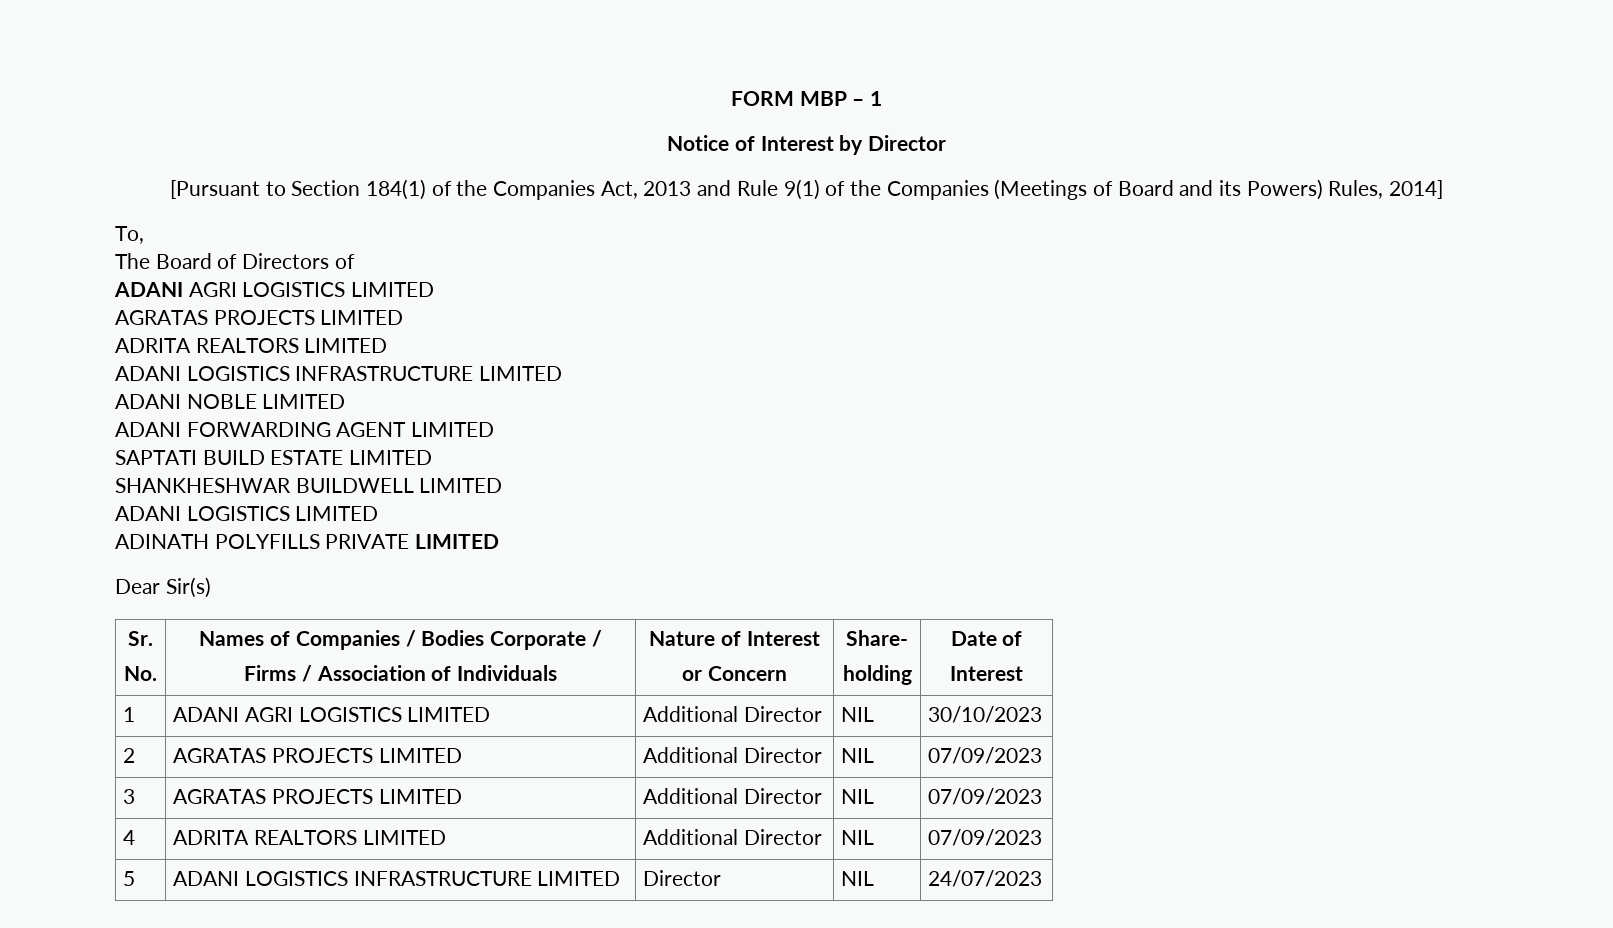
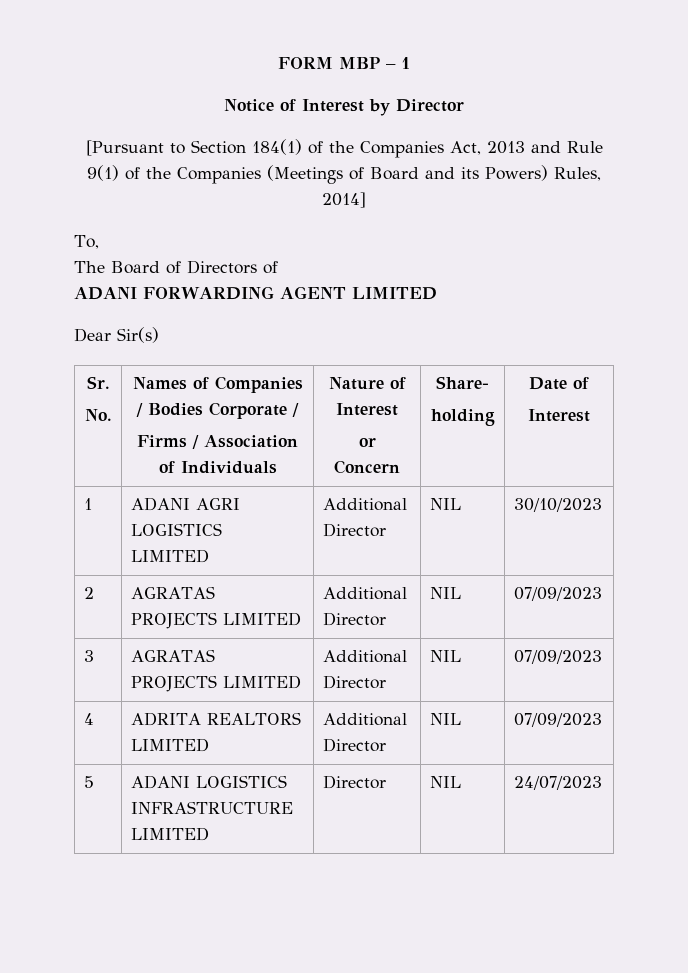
[188,282,435,297] [115,310,404,325] [115,338,388,353] [115,366,563,381] [115,394,346,409] [115,422,495,437] [115,450,433,465] [115,478,503,493] [115,506,379,521] [115,534,410,549] AGRI LOGISTICS LIMITED // AGRATAS PROJECTS LIMITED // ADRITA REALTORS LIMITED // ADANI LOGISTICS INFRASTRUCTURE LIMITED // ADANI NOBLE LIMITED // ADANI FORWARDING AGENT LIMITED // SAPTATI BUILD ESTATE LIMITED // SHANKHESHWAR BUILDWELL LIMITED // ADANI LOGISTICS LIMITED // ADINATH POLYFILLS PRIVATE -> [143,286,346,300] FORWARDING AGENT

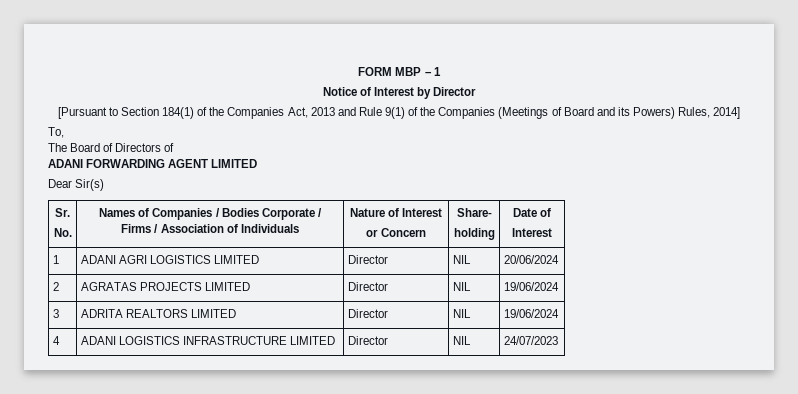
[322,498,407,511] [322,523,386,537] [429,498,461,510] [513,498,602,512] Additional Director | NIL | 30/10/2023 -> [347,255,388,264] [452,255,471,264] [503,255,559,264] Director | NIL | 20/06/2024
[322,587,407,600] [322,612,386,626] [429,587,461,599] [513,587,602,601] Additional Director | NIL | 07/09/2023 -> [347,282,388,291] [452,282,471,291] [503,282,559,291] Director | NIL | 19/06/2024
[130,649,215,662] [130,675,301,692] [322,650,407,663] [322,675,386,689] [429,650,461,662] [513,650,602,664] [83,713,94,725] | AGRATAS PROJECTS LIMITED | Additional Director | NIL | 07/09/2023 // 4 -> (59, 313) none
[322,713,407,726] [322,738,386,752] [429,713,461,725] [513,713,602,727] [83,776,94,788] Additional Director | NIL | 07/09/2023 // 5 -> [347,309,388,318] [452,309,471,318] [503,309,559,318] [52,336,60,345] Director | NIL | 19/06/2024 // 4

